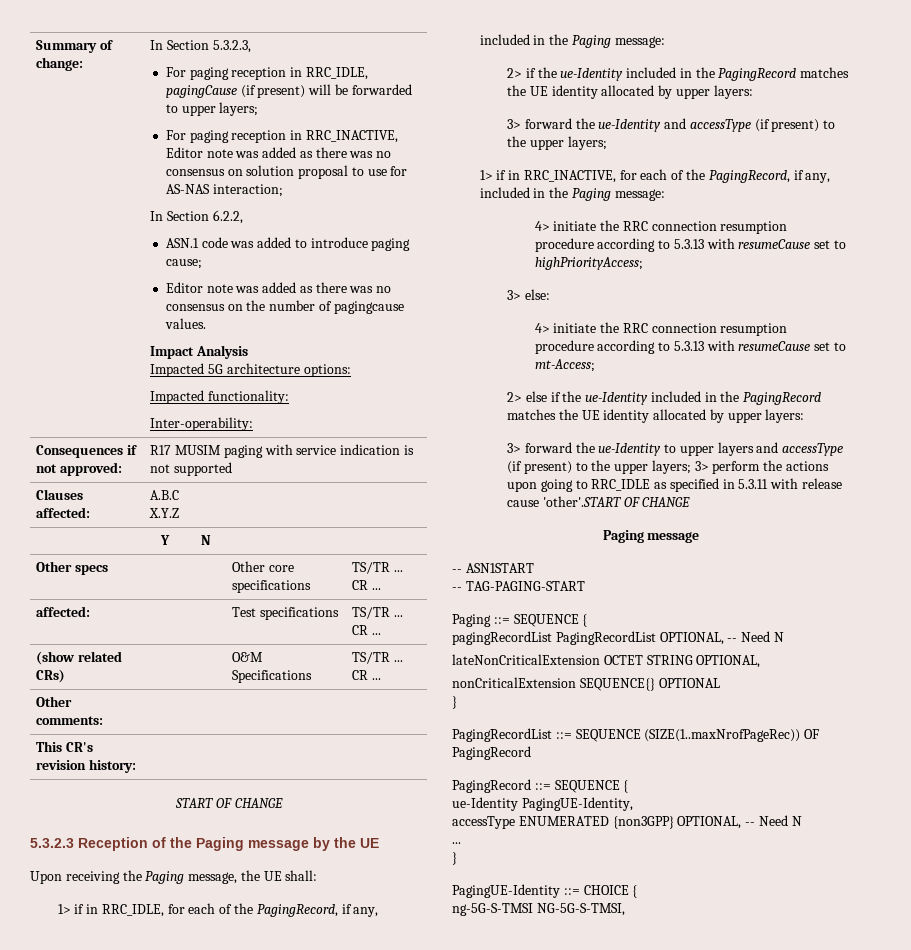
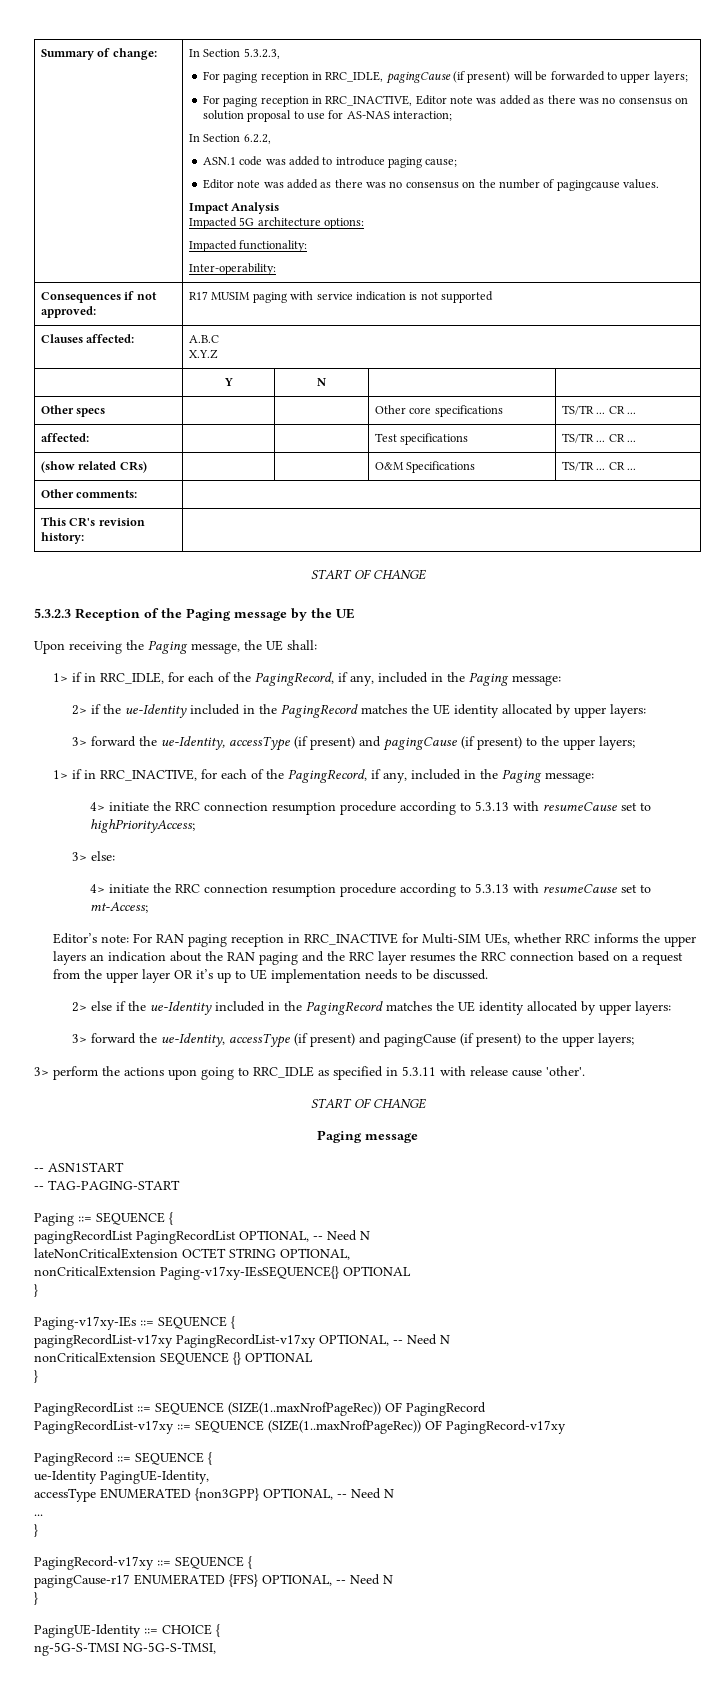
[598,118,751,132] ue-Identity and accessType -> [160,736,457,751] ue-Identity, accessType (if present) and pagingCause
(595, 365) none -> [52,933,696,947] [52,951,683,965] [52,969,488,983] // Editor’s note: For RAN paging reception in RRC_INACTIVE for Multi-SIM UEs, whether RRC informs the upper layers an indication about the RAN paging and the RRC layer resumes the RRC connection based on a request from the upper layer OR it’s up to UE implementation needs to be discussed.
[598,442,844,456] [507,460,691,474] ue-Identity to upper layers and accessType (if present) to the upper layers; -> [160,1033,634,1048] ue-Identity, accessType (if present) and pagingCause (if present) to the upper layers; //
[542,496,621,507] 'other'.START -> [546,1066,585,1076] [310,1098,352,1108] 'other'. // START
[579,678,655,691] SEQUENCE{} -> [160,1266,411,1280] [34,1284,38,1297] [34,1316,235,1330] [34,1334,450,1348] [34,1352,241,1365] Paging-v17xy-IEsSEQUENCE{} OPTIONAL // } // Paging-v17xy-IEs ::= SEQUENCE { // pagingRecordList-v17xy PagingRecordList-v17xy OPTIONAL, -- Need N // nonCriticalExtension SEQUENCE {}
(531, 753) none -> [34,1420,566,1434] // PagingRecordList-v17xy ::= SEQUENCE (SIZE(1..maxNrofPageRec)) OF PagingRecord-v17xy
(457, 858) none -> [34,1556,252,1570] [34,1574,393,1588] [34,1592,38,1605] // PagingRecord-v17xy ::= SEQUENCE { // pagingCause-r17 ENUMERATED {FFS} OPTIONAL, -- Need N // }

